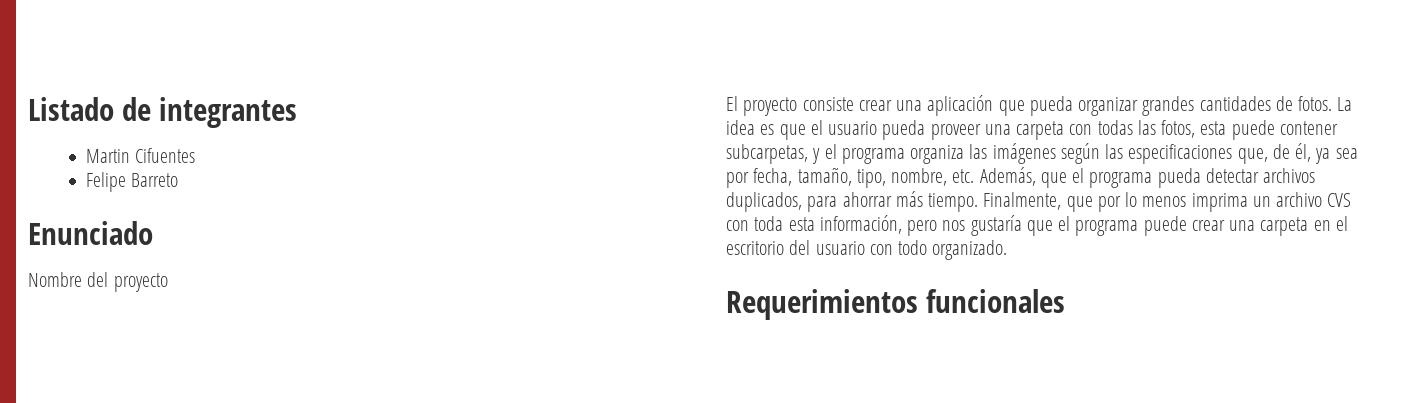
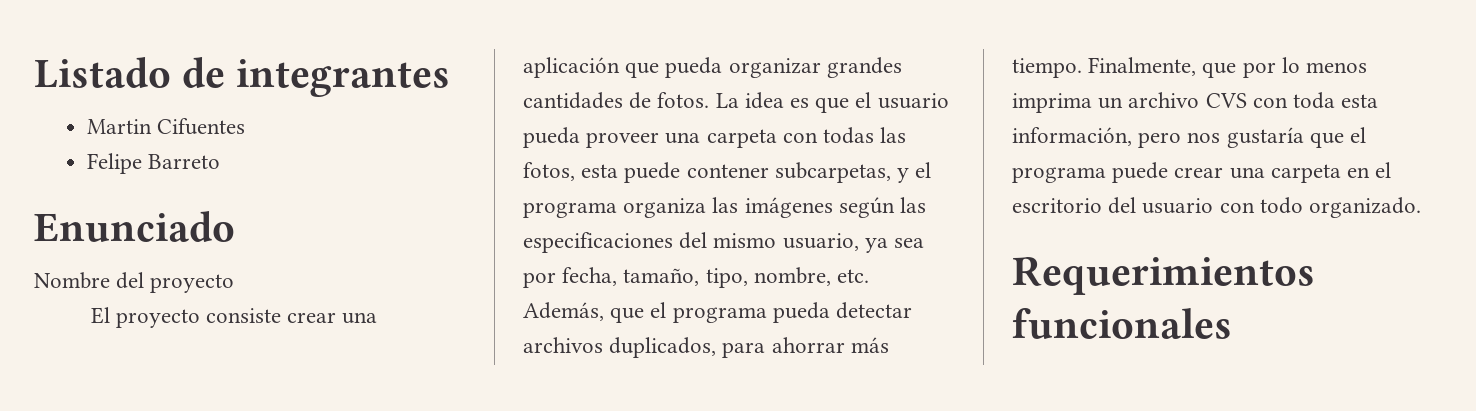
[1237,143,1312,164] que, de él, -> [679,232,859,251] del mismo usuario,

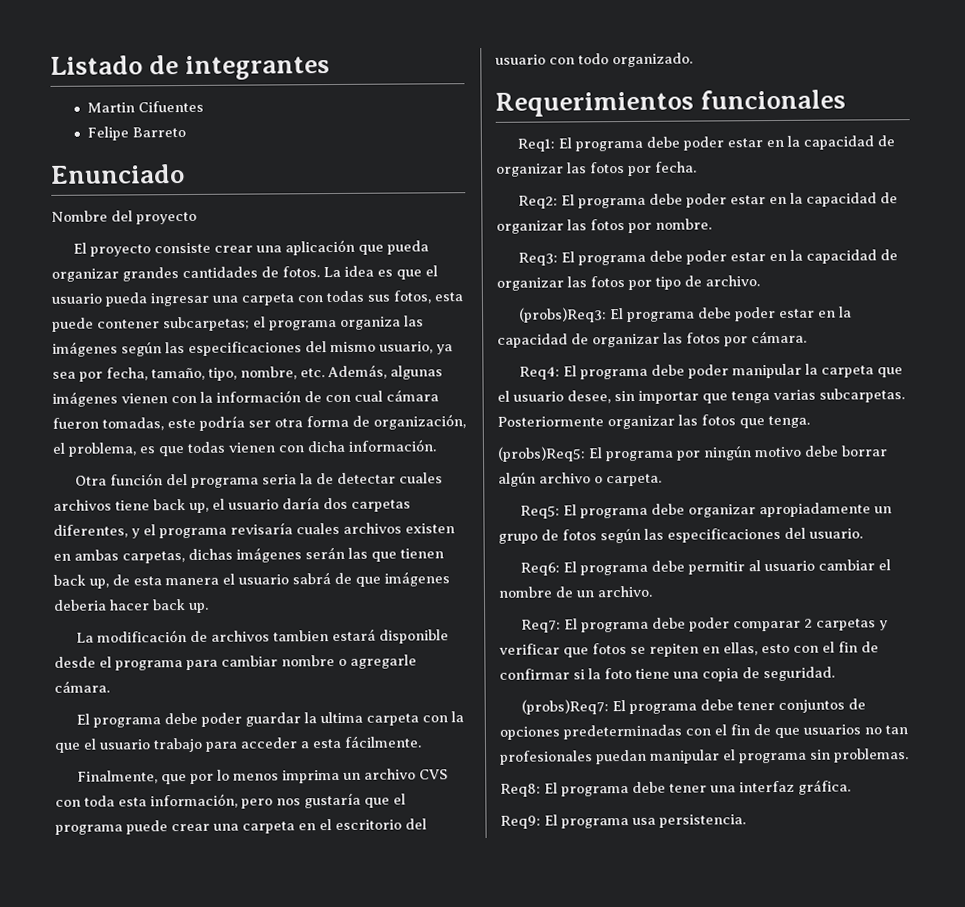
[586,132,660,148] proveer -> [150,292,209,307] ingresar
[880,127,907,143] las -> [367,294,390,302] sus
[774,162,910,183] subcarpetas, y -> [163,316,250,332] subcarpetas;
[610,302,913,323] [523,337,889,358] [1012,58,1082,78] que el programa pueda detectar archivos duplicados, para ahorrar más tiempo. -> [390,365,443,380] [52,389,439,407] [52,414,466,431] [52,439,436,457] [75,472,444,488] [53,497,411,513] [53,522,455,539] [53,546,444,564] [53,571,450,589] [53,599,209,614] [76,628,450,644] [54,654,417,671] [54,680,110,693] [76,711,465,728] [54,735,421,753] algunas imágenes vienen con la información de con cual cámara fueron tomadas, este podría ser otra forma de organización, el problema, es que todas vienen con dicha información. // Otra función del programa seria la de detectar cuales archivos tiene back up, el usuario daría dos carpetas diferentes, y el programa revisaría cuales archivos existen en ambas carpetas, dichas imágenes serán las que tienen back up, de esta manera el usuario sabrá de que imágenes deberia hacer back up. // La modificación de archivos tambien estará disponible desde el programa para cambiar nombre o agregarle cámara. // El programa debe poder guardar la ultima carpeta con la que el usuario trabajo para acceder a esta fácilmente. //
(1232, 323) none -> [517,135,896,152] [496,161,697,177] [518,192,899,209] [496,218,712,234] [518,249,899,266] [496,275,760,291] [519,306,853,323] [497,330,807,348] [519,363,904,380] [497,388,905,404] [497,414,810,430] [497,445,888,462] [498,472,662,487] [520,502,893,519] [498,527,863,544] [520,559,892,576] [498,585,652,598] [521,617,889,633] [499,641,879,658] [499,666,835,682] [521,698,867,715] [499,724,908,740] [500,748,909,765] [500,779,851,797] [500,814,746,829] // Req1: El programa debe poder estar en la capacidad de organizar las fotos por fecha. // Req2: El programa debe poder estar en la capacidad de organizar las fotos por nombre. // Req3: El programa debe poder estar en la capacidad de organizar las fotos por tipo de archivo. // (probs)Req3: El programa debe poder estar en la capacidad de organizar las fotos por cámara. // Req4: El programa debe poder manipular la carpeta que el usuario desee, sin importar que tenga varias subcarpetas. Posteriormente organizar las fotos que tenga. // (probs)Req5: El programa por ningún motivo debe borrar algún archivo o carpeta. // Req5: El programa debe organizar apropiadamente un grupo de fotos según las especificaciones del usuario. // Req6: El programa debe permitir al usuario cambiar el nombre de un archivo. // Req7: El programa debe poder comparar 2 carpetas y verificar que fotos se repiten en ellas, esto con el fin de confirmar si la foto tiene una copia de seguridad. // (probs)Req7: El programa debe tener conjuntos de opciones predeterminadas con el fin de que usuarios no tan profesionales puedan manipular el programa sin problemas. // Req8: El programa debe tener una interfaz gráfica. // Req9: El programa usa persistencia.

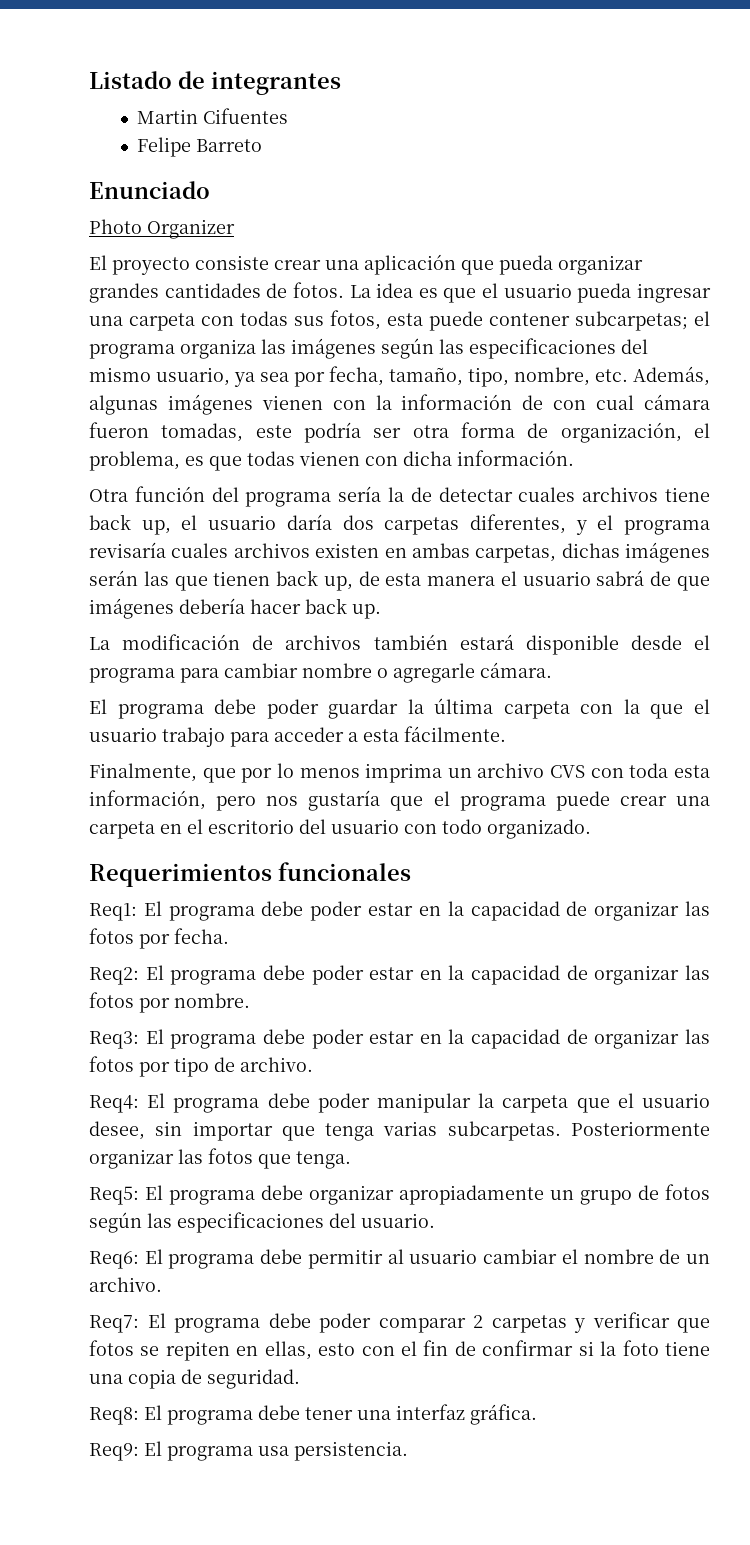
[51,210,197,225] Nombre del proyecto -> [89,219,235,239] Photo Organizer
[262,474,298,485] seria -> [338,486,382,502] sería
[53,599,107,611] deberia -> [179,598,245,614] debería
[273,630,330,642] tambien -> [373,634,448,650] también
[320,711,364,724] ultima -> [434,698,494,714] última
[519,306,853,323] [497,330,807,348] // (probs)Req3: El programa debe poder estar en la capacidad de organizar las fotos por cámara. -> (313, 1064) none
[497,445,888,462] [498,472,662,487] // (probs)Req5: El programa por ningún motivo debe borrar algún archivo o carpeta. -> (351, 1160) none
[521,698,867,715] [499,724,908,740] [500,748,909,765] // (probs)Req7: El programa debe tener conjuntos de opciones predeterminadas con el fin de que usuarios no tan profesionales puedan manipular el programa sin problemas. -> (300, 1379) none

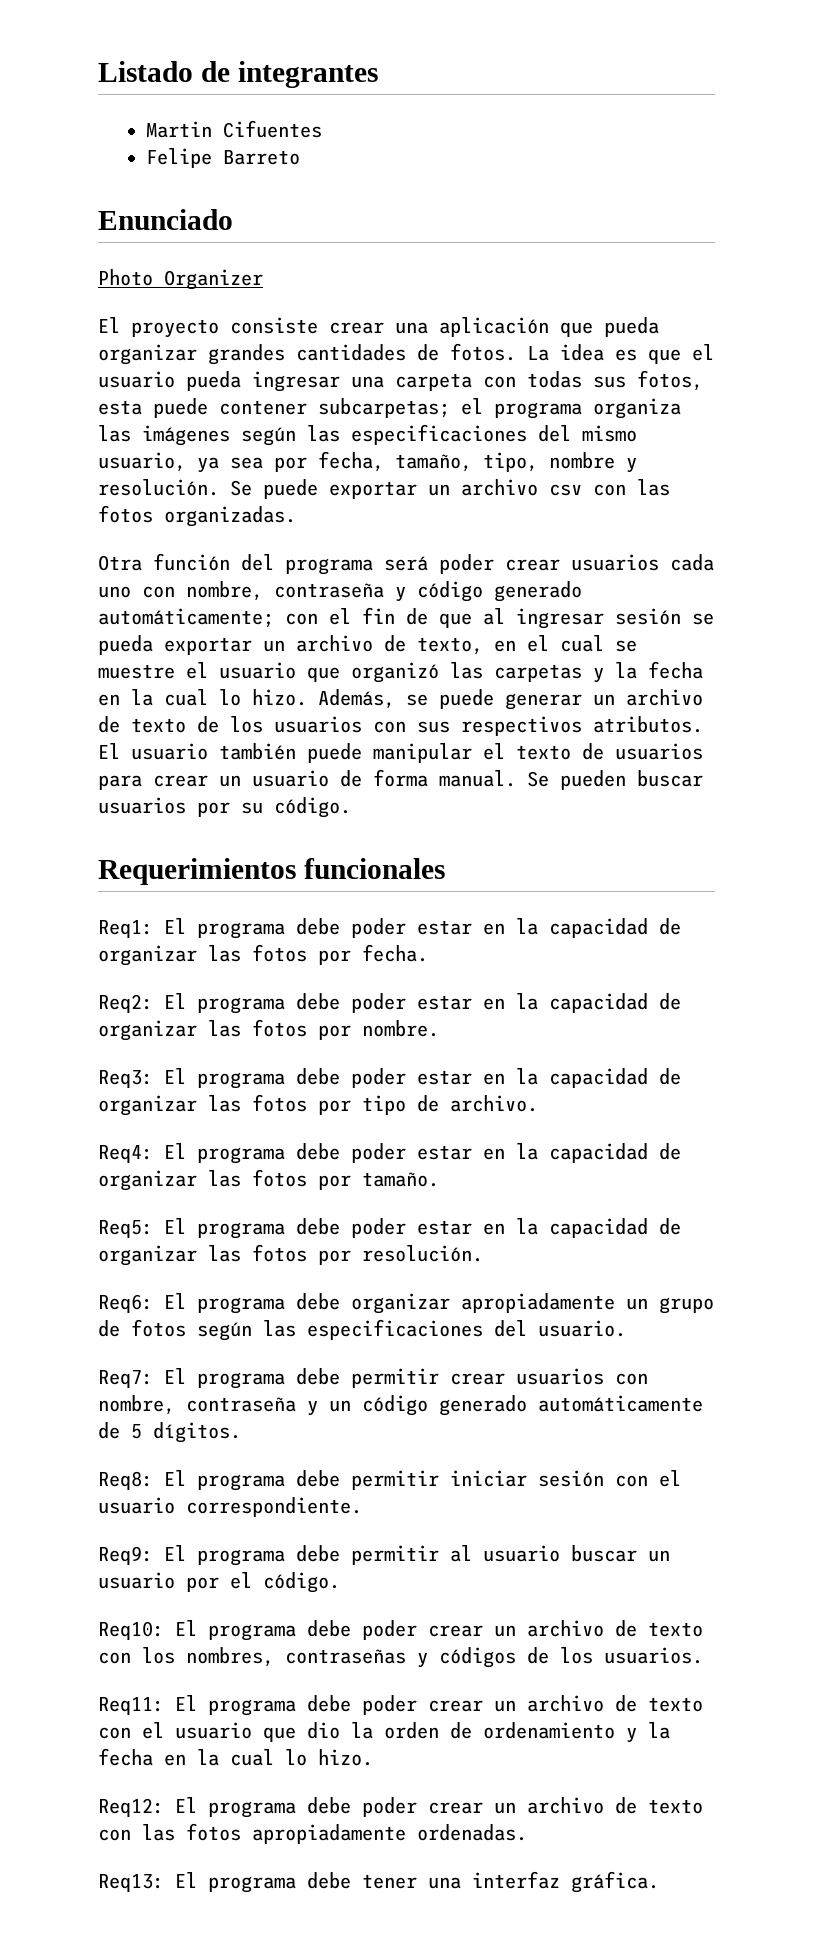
[514,366,710,386] [89,394,711,415] [89,422,710,443] [89,450,574,471] [89,486,710,507] [89,514,710,535] [89,542,710,563] [89,570,710,591] [89,598,381,619] [89,634,710,655] [89,662,552,683] [89,698,710,719] [89,726,506,747] [89,763,710,783] [89,790,710,811] [89,819,591,839] nombre, etc. Además, algunas imágenes vienen con la información de con cual cámara fueron tomadas, este podría ser otra forma de organización, el problema, es que todas vienen con dicha información. // Otra función del programa sería la de detectar cuales archivos tiene back up, el usuario daría dos carpetas diferentes, y el programa revisaría cuales archivos existen en ambas carpetas, dichas imágenes serán las que tienen back up, de esta manera el usuario sabrá de que imágenes debería hacer back up. // La modificación de archivos también estará disponible desde el programa para cambiar nombre o agregarle cámara. // El programa debe poder guardar la última carpeta con la que el usuario trabajo para acceder a esta fácilmente. // Finalmente, que por lo menos imprima un archivo CVS con toda esta información, pero nos gustaría que el programa puede crear una carpeta en el escritorio del usuario con todo organizado. -> [549,452,637,473] [98,479,670,499] [98,505,296,527] [98,553,714,575] [98,581,582,602] [98,607,714,629] [98,635,637,655] [98,661,703,683] [98,689,703,710] [98,716,703,736] [98,743,703,763] [98,769,703,790] [98,797,351,818] nombre y resolución. Se puede exportar un archivo csv con las fotos organizadas. // Otra función del programa será poder crear usuarios cada uno con nombre, contraseña y código generado automáticamente; con el fin de que al ingresar sesión se pueda exportar un archivo de texto, en el cual se muestre el usuario que organizó las carpetas y la fecha en la cual lo hizo. Además, se puede generar un archivo de texto de los usuarios con sus respectivos atributos. El usuario también puede manipular el texto de usuarios para crear un usuario de forma manual. Se pueden buscar usuarios por su código.
[376,1093,710,1113] [89,1121,710,1141] [89,1148,351,1169] manipular la carpeta que el usuario desee, sin importar que tenga varias subcarpetas. Posteriormente organizar las fotos que tenga. -> [417,1143,681,1163] [98,1169,439,1191] estar en la capacidad de organizar las fotos por tamaño.
(303, 1192) none -> [351,1218,681,1238] [98,1244,483,1266] [98,1293,340,1314] poder estar en la capacidad de organizar las fotos por resolución. // Req6: El programa debe
[89,1251,139,1269] Req6: -> [98,1368,648,1389] [98,1395,703,1416] [98,1422,241,1443] [98,1470,681,1491] [98,1497,362,1517] [98,1546,153,1565] Req7: El programa debe permitir crear usuarios con nombre, contraseña y un código generado automáticamente de 5 dígitos. // Req8: El programa debe permitir iniciar sesión con el usuario correspondiente. // Req9:
[483,1249,711,1264] [89,1277,162,1292] [89,1312,710,1333] [89,1340,711,1361] [89,1369,300,1389] [89,1407,139,1425] cambiar el nombre de un archivo. // Req7: El programa debe poder comparar 2 carpetas y verificar que fotos se repiten en ellas, esto con el fin de confirmar si la foto tiene una copia de seguridad. // Req8: -> [571,1545,670,1562] [98,1572,340,1593] [98,1620,703,1641] [98,1647,703,1668] [98,1695,703,1716] [98,1722,670,1743] [98,1748,373,1766] [98,1797,703,1818] [98,1823,527,1844] [98,1874,164,1892] buscar un usuario por el código. // Req10: El programa debe poder crear un archivo de texto con los nombres, contraseñas y códigos de los usuarios. // Req11: El programa debe poder crear un archivo de texto con el usuario que dio la orden de ordenamiento y la fecha en la cual lo hizo. // Req12: El programa debe poder crear un archivo de texto con las fotos apropiadamente ordenadas. // Req13:
[89,1441,408,1461] // Req9: El programa usa persistencia. -> (659, 1882) none

